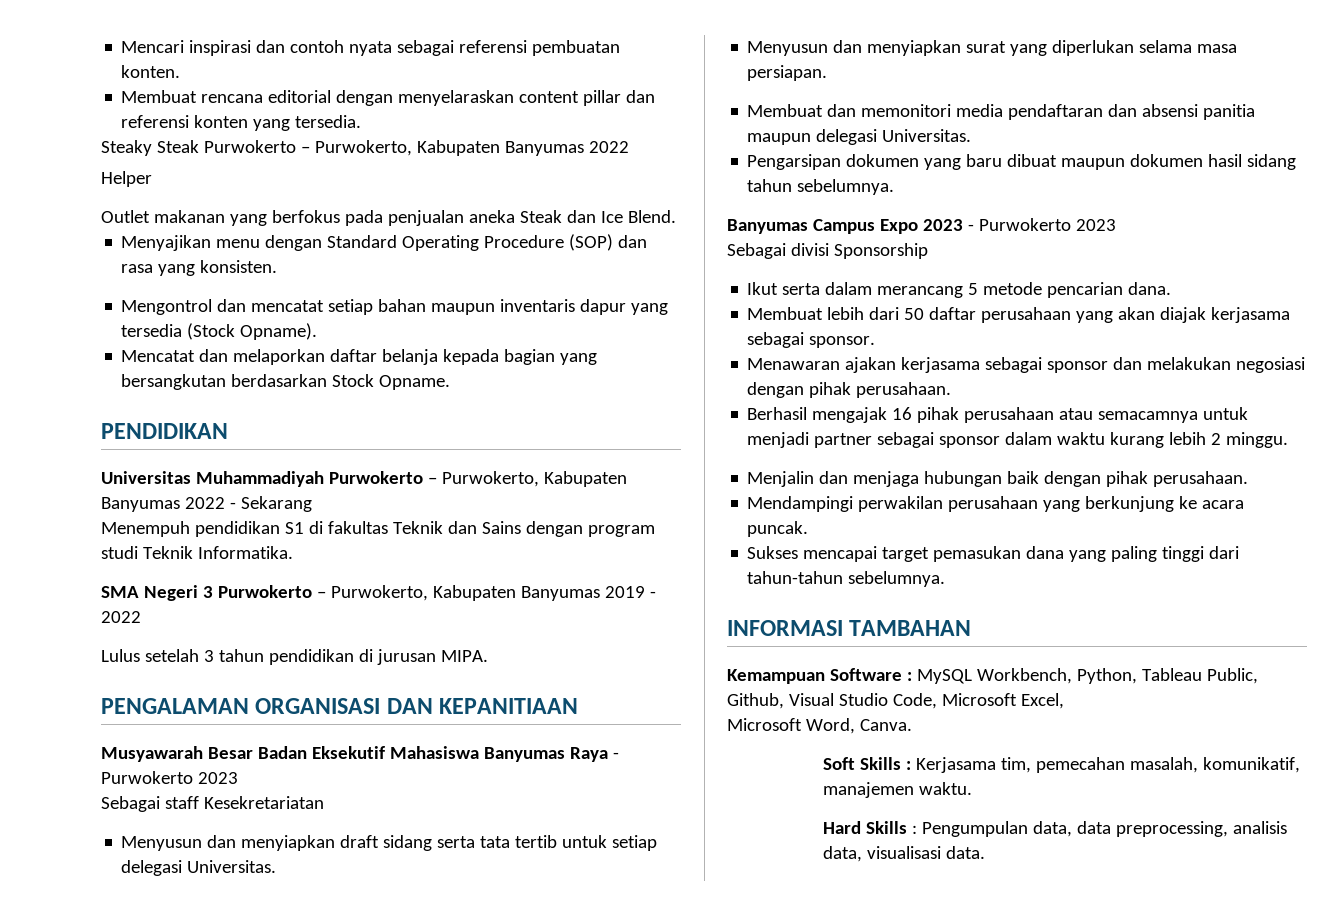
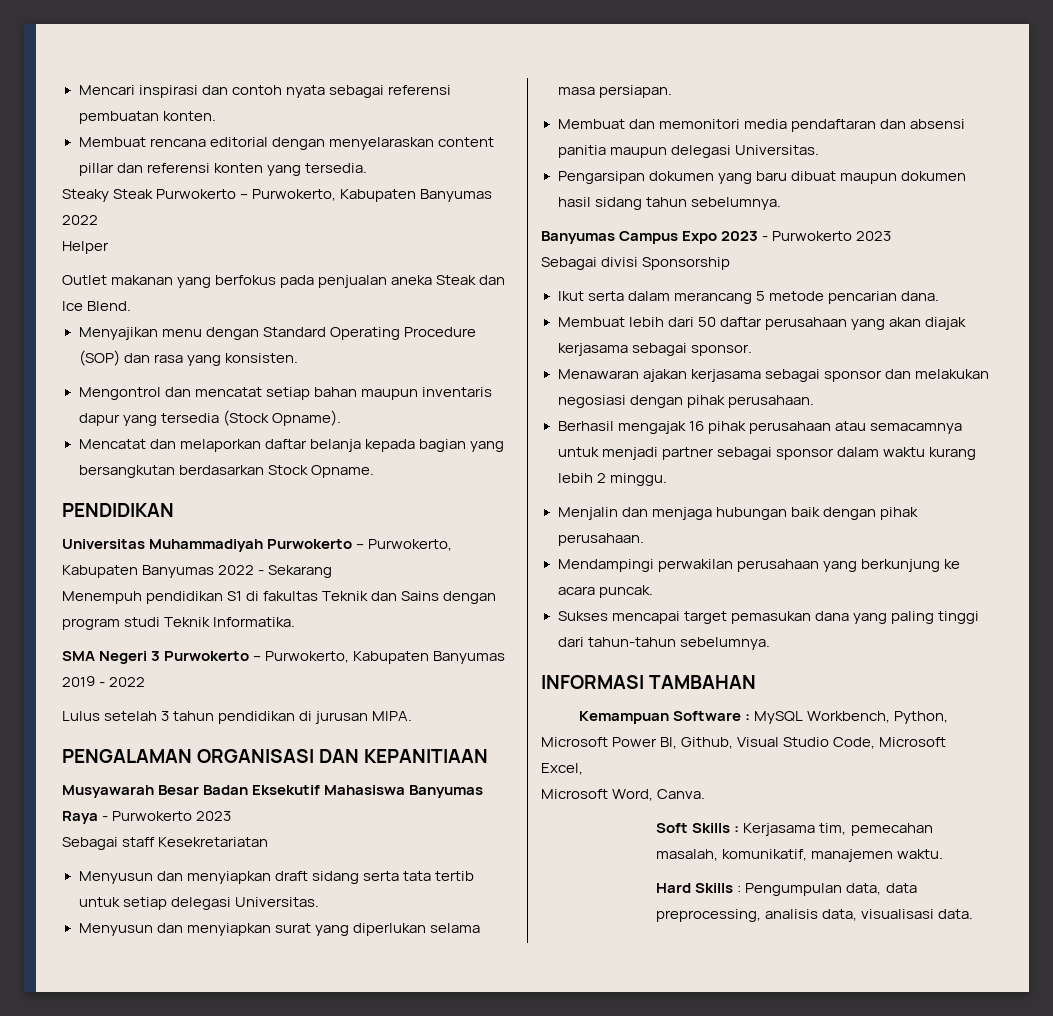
[1141,668,1258,684] Tableau Public, -> [541,737,678,749] Microsoft Power BI,

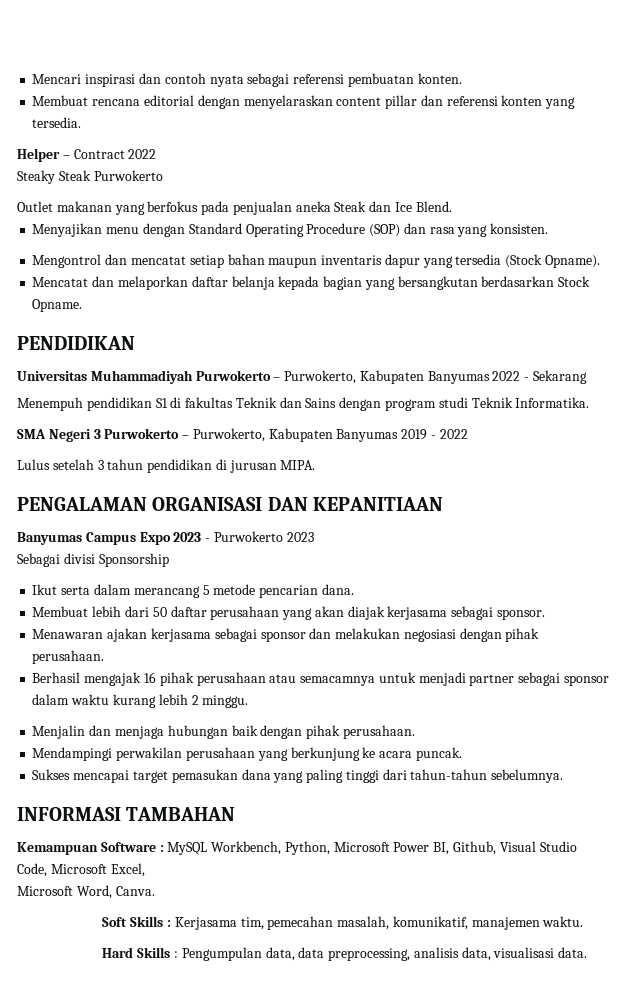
(367, 168) none -> [17,148,157,162] // Helper – Contract 2022
[240,189,493,202] [62,215,98,225] [62,241,109,254] – Purwokerto, Kabupaten Banyumas 2022 // Helper -> (163, 175) none
[62,785,484,798] [62,811,232,824] [62,837,269,850] [78,871,474,884] [78,897,319,910] [78,923,480,936] [557,85,672,98] [557,119,965,132] [557,145,819,158] [557,171,966,184] [557,197,781,210] // Musyawarah Besar Badan Eksekutif Mahasiswa Banyumas Raya - Purwokerto 2023 // Sebagai staff Kesekretariatan // Menyusun dan menyiapkan draft sidang serta tata tertib untuk setiap delegasi Universitas. // Menyusun dan menyiapkan surat yang diperlukan selama masa persiapan. // Membuat dan memonitori media pendaftaran dan absensi panitia maupun delegasi Universitas. // Pengarsipan dokumen yang baru dibuat maupun dokumen hasil sidang tahun sebelumnya. -> (443, 504) none

